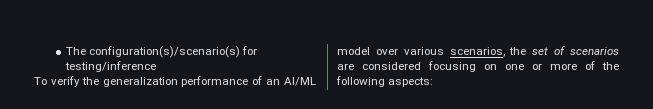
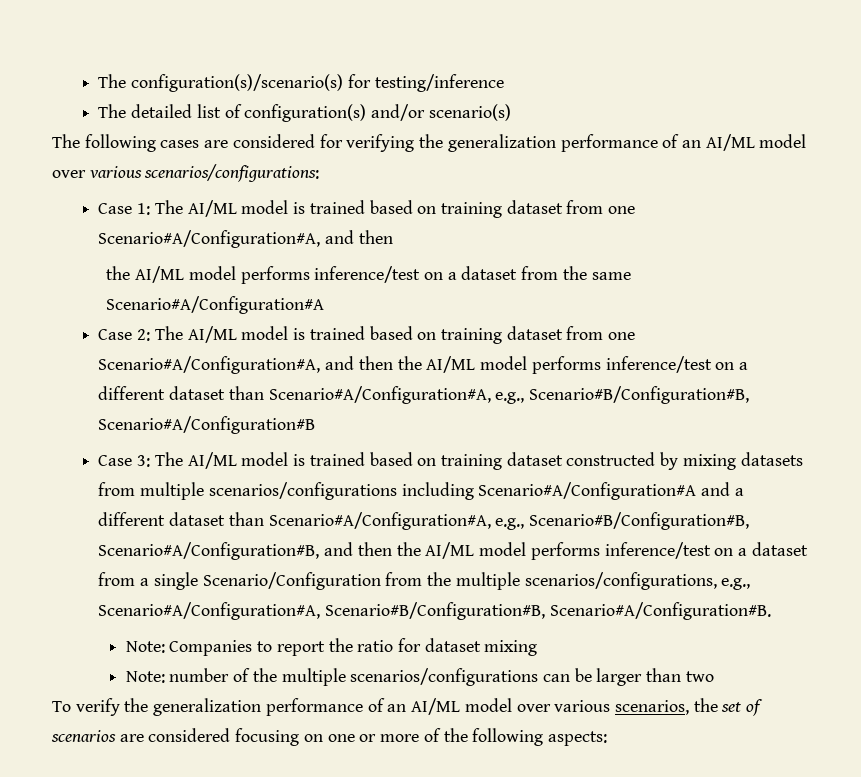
(157, 66) none -> [98,104,511,122] [52,134,807,152] [52,164,320,182] [98,200,636,218] [98,230,393,248] [106,266,631,284] [106,296,325,314] [98,326,636,344] [98,356,748,374] [98,386,750,404] [98,416,316,434] [98,452,803,470] [98,482,744,500] [98,512,750,530] [98,542,808,560] [98,572,751,590] [98,602,771,620] [125,638,538,656] [125,668,714,686] // The detailed list of configuration(s) and/or scenario(s) // The following cases are considered for verifying the generalization performance of an AI/ML model over various scenarios/configurations: // Case 1: The AI/ML model is trained based on training dataset from one Scenario#A/Configuration#A, and then // the AI/ML model performs inference/test on a dataset from the same Scenario#A/Configuration#A // Case 2: The AI/ML model is trained based on training dataset from one Scenario#A/Configuration#A, and then the AI/ML model performs inference/test on a different dataset than Scenario#A/Configuration#A, e.g., Scenario#B/Configuration#B, Scenario#A/Configuration#B // Case 3: The AI/ML model is trained based on training dataset constructed by mixing datasets from multiple scenarios/configurations including Scenario#A/Configuration#A and a different dataset than Scenario#A/Configuration#A, e.g., Scenario#B/Configuration#B, Scenario#A/Configuration#B, and then the AI/ML model performs inference/test on a dataset from a single Scenario/Configuration from the multiple scenarios/configurations, e.g., Scenario#A/Configuration#A, Scenario#B/Configuration#B, Scenario#A/Configuration#B. // Note: Companies to report the ratio for dataset mixing // Note: number of the multiple scenarios/configurations can be larger than two

